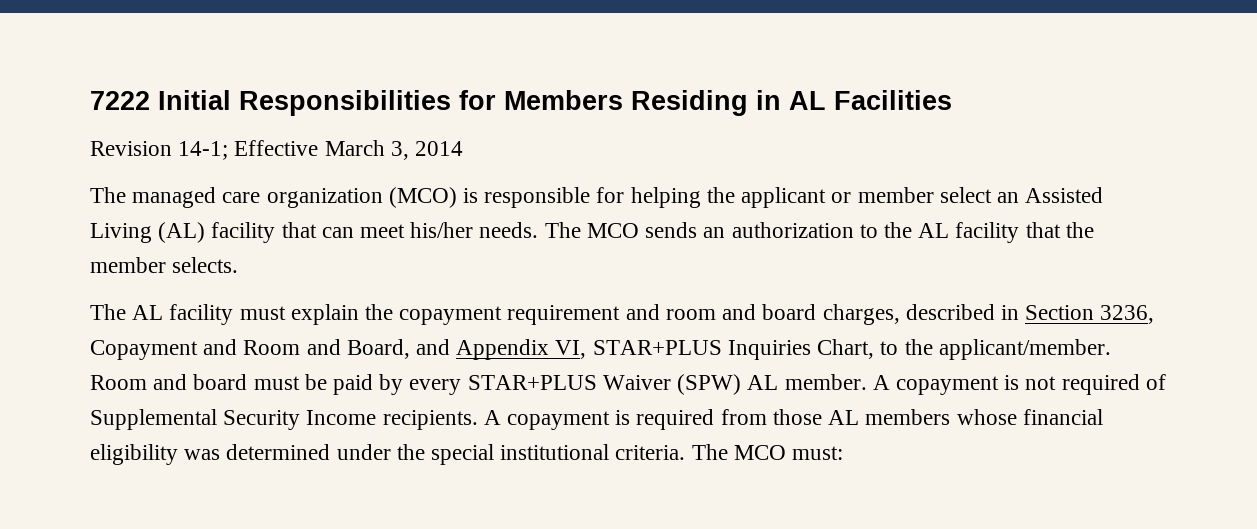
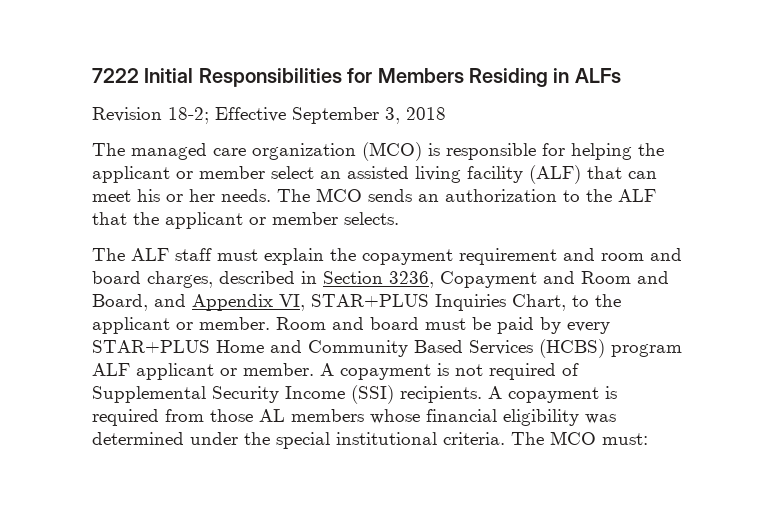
[789,90,952,110] AL Facilities -> [574,68,621,83] ALFs
[178,140,464,160] 14-1; Effective March 3, 2014 -> [168,107,446,124] 18-2; Effective September 3, 2018
[1025,187,1104,203] [90,222,474,243] Assisted Living (AL) facility that can meet his/her -> [347,165,657,184] [92,189,215,202] assisted living facility (ALF) that can meet his or her
[918,222,1094,243] AL facility that the -> [618,189,656,202] [92,212,266,229] ALF that the applicant or
[132,304,234,325] AL facility -> [131,248,212,261] ALF staff
[938,339,1111,360] applicant/member. -> [92,317,270,334] applicant or member.
[602,374,779,395] Waiver (SPW) AL -> [216,339,682,358] [92,363,237,380] Home and Community Based Services (HCBS) program ALF applicant or
(377, 417) none -> [351,385,394,404] (SSI)

